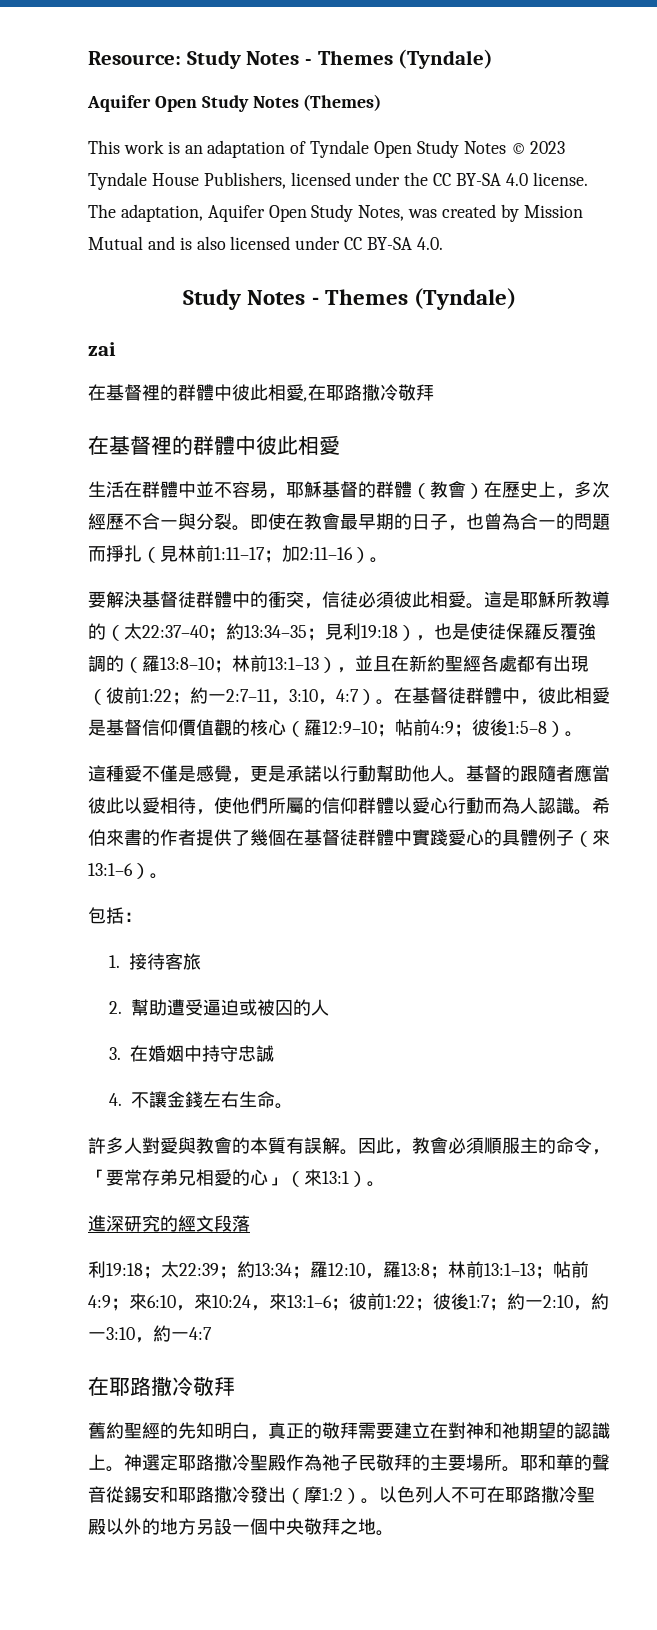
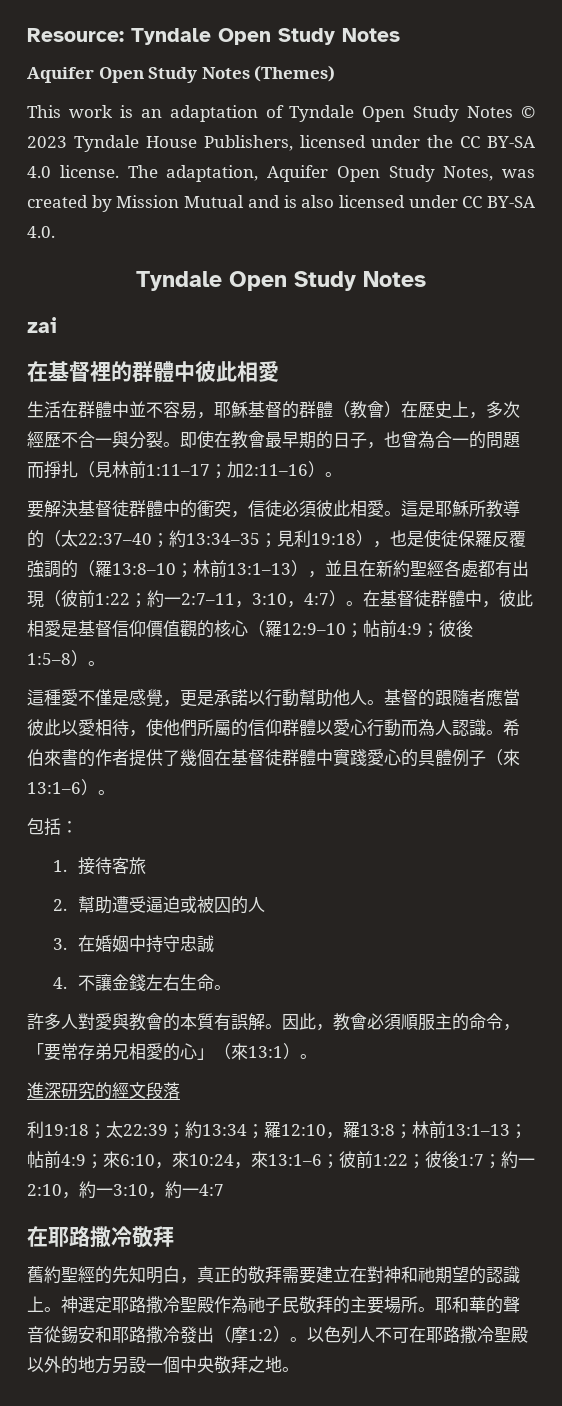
[186,49,494,69] Study Notes - Themes (Tyndale) -> [131,28,400,45] Tyndale Open Study Notes
[183,288,516,310] [88,342,116,356] [88,384,434,402] Study Notes - Themes (Tyndale) // zai // 在基督裡的群體中彼此相愛,在耶路撒冷敬拜 -> [136,271,426,291] [27,317,57,333] Tyndale Open Study Notes // zai

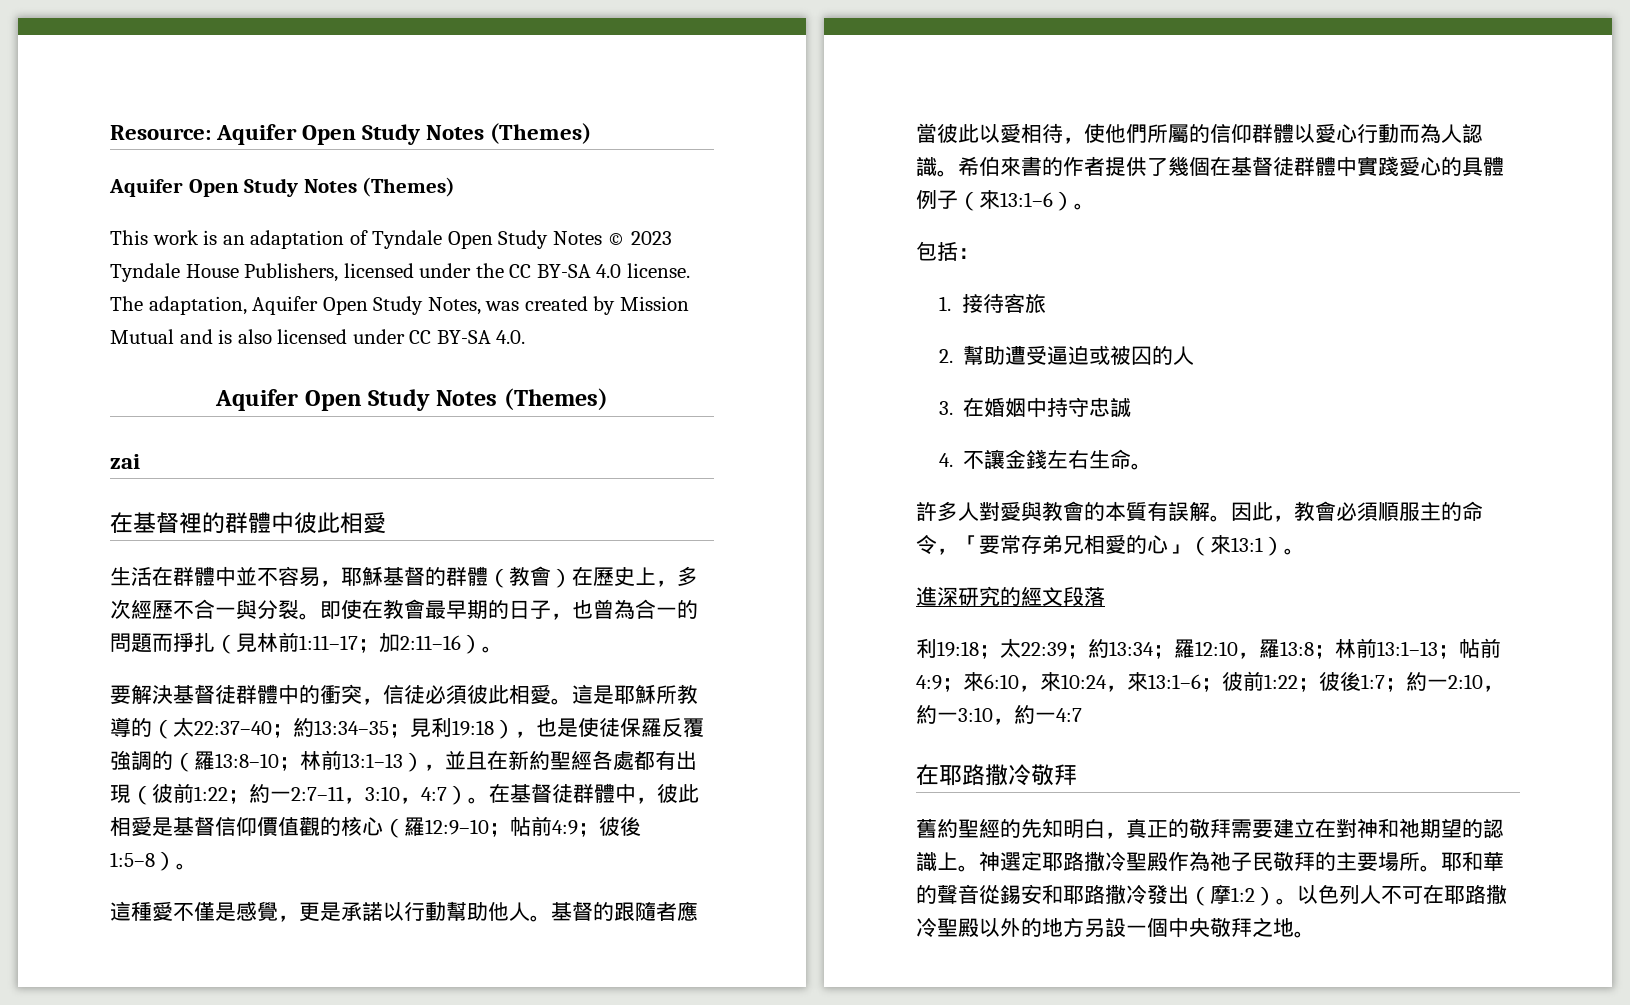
[131,28,400,45] Tyndale Open Study Notes -> [216,123,592,145] Aquifer Open Study Notes (Themes)
[136,271,426,291] Tyndale Open Study Notes -> [215,388,608,411] Aquifer Open Study Notes (Themes)

